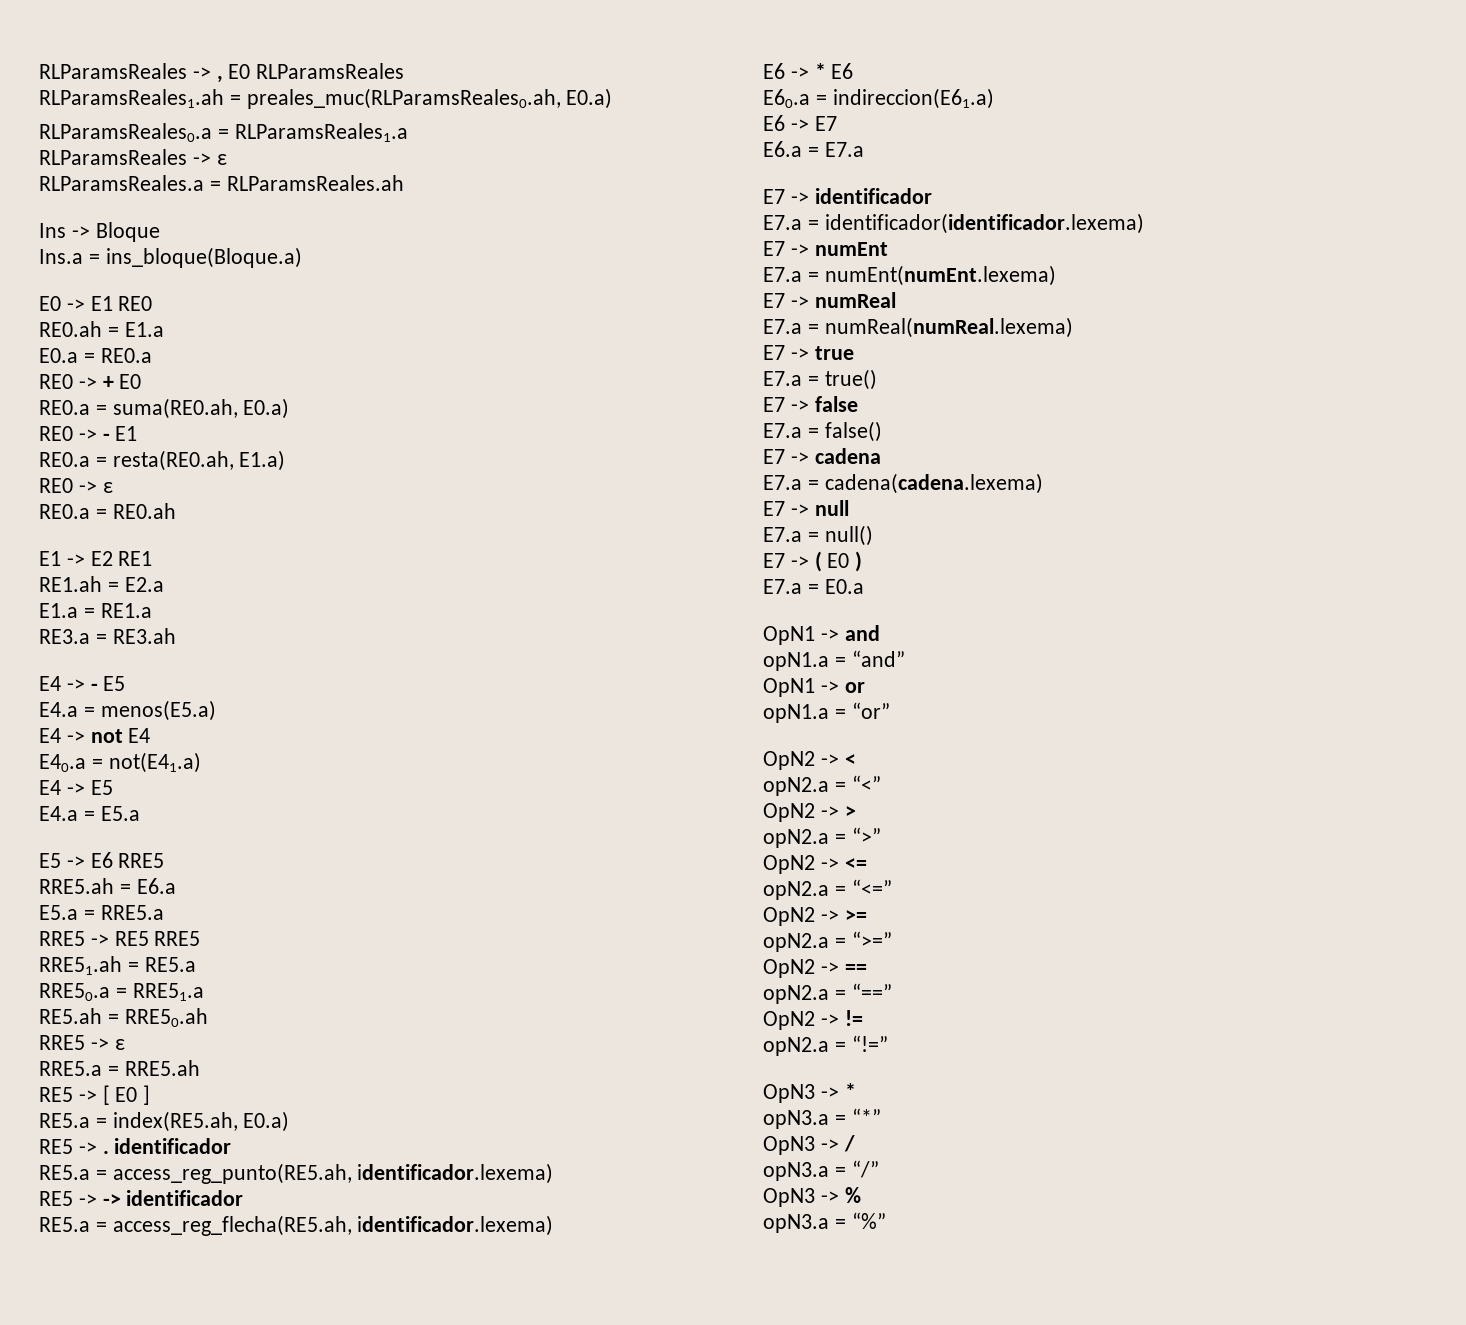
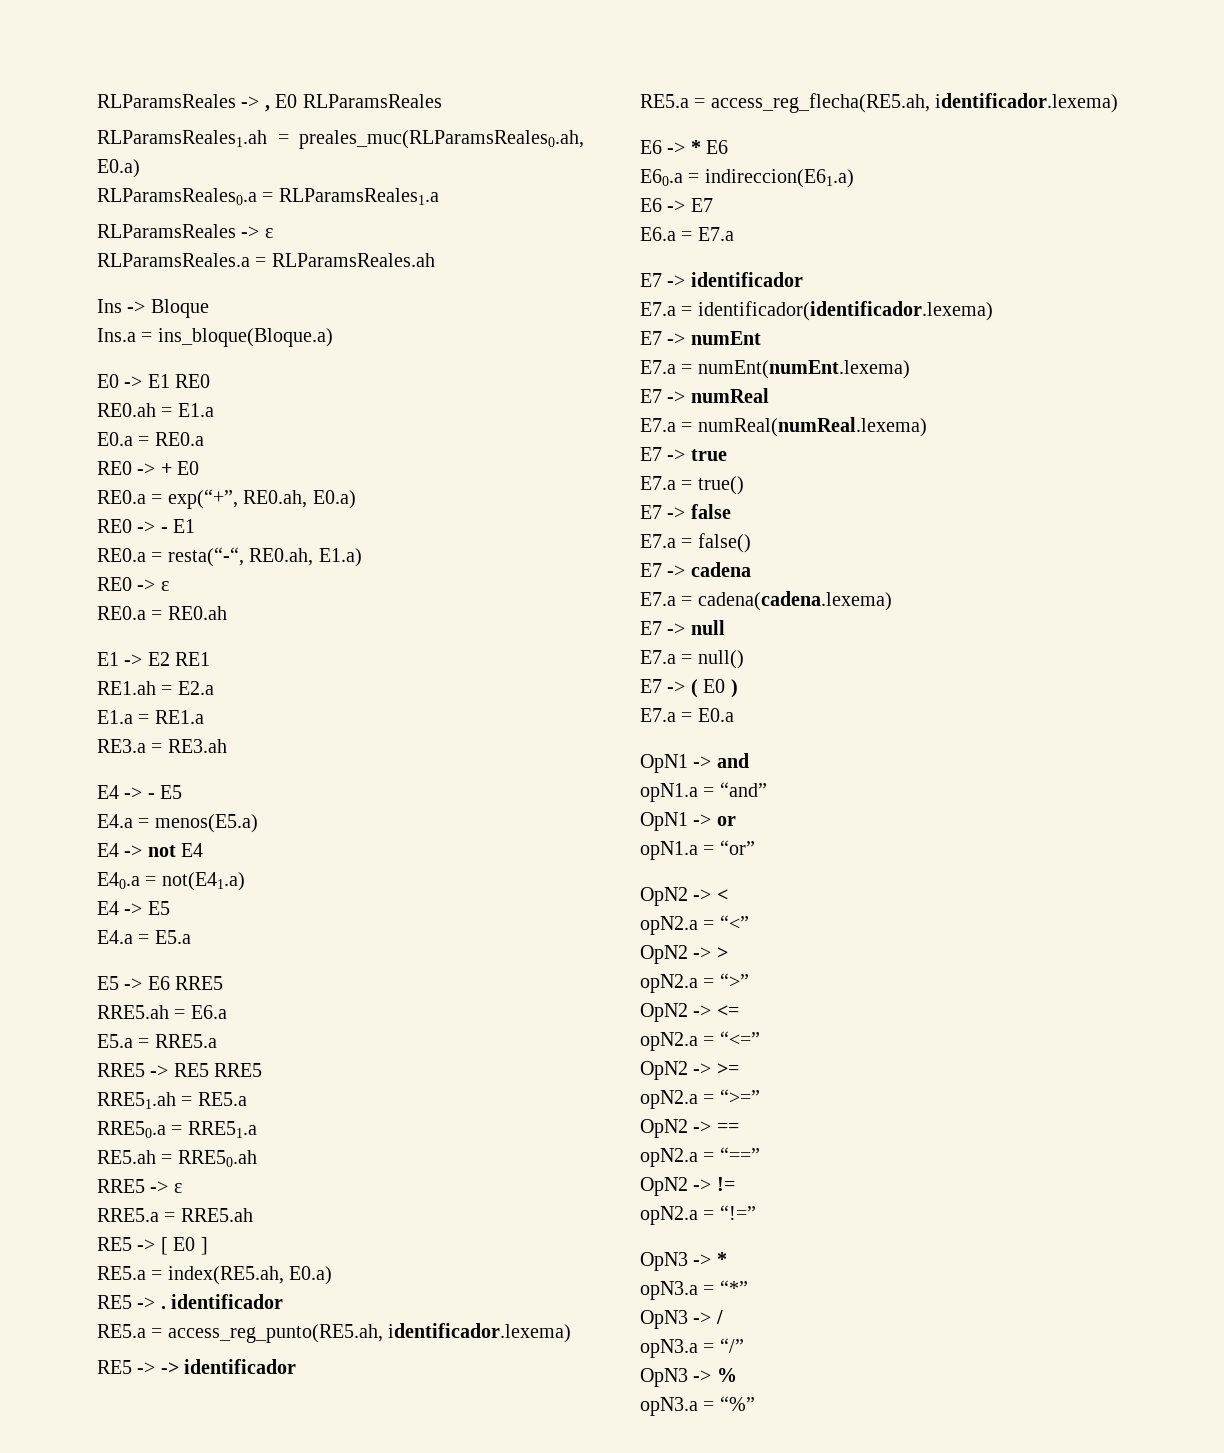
[112,398,238,419] suma(RE0.ah, -> [167,489,308,509] exp(“+”, RE0.ah,
[112,450,234,471] resta(RE0.ah, -> [167,547,314,567] resta(“-“, RE0.ah,

